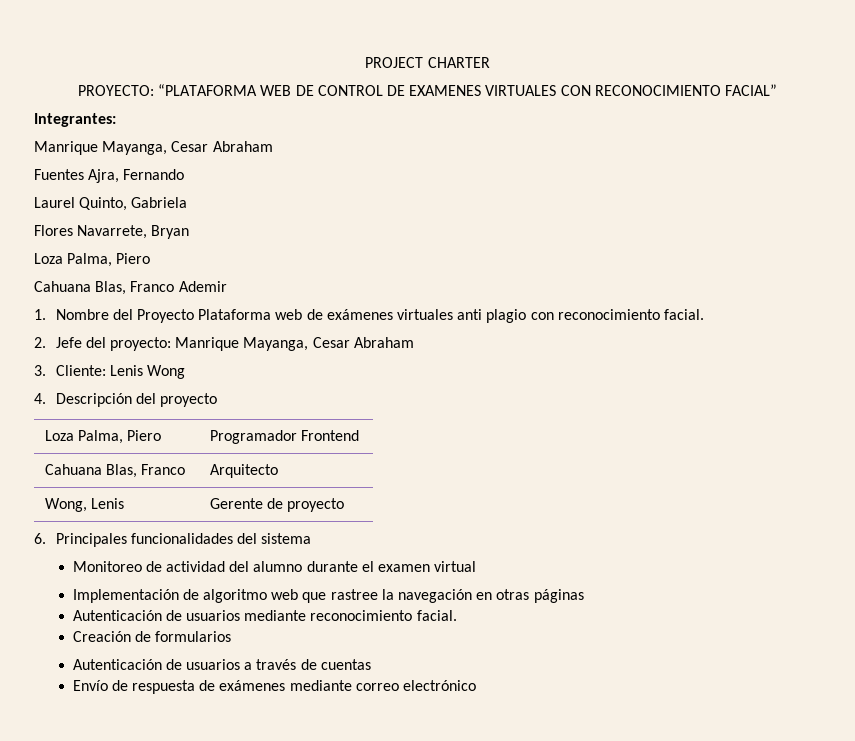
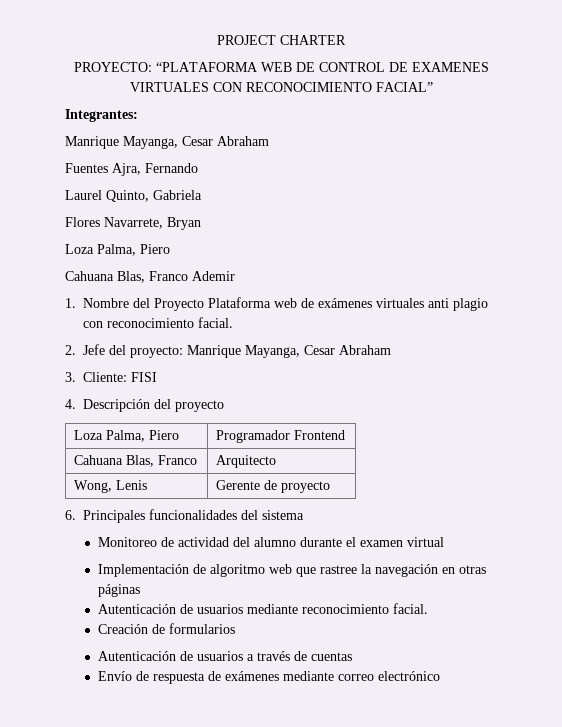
[109,365,186,379] Lenis Wong -> [131,372,157,382] FISI

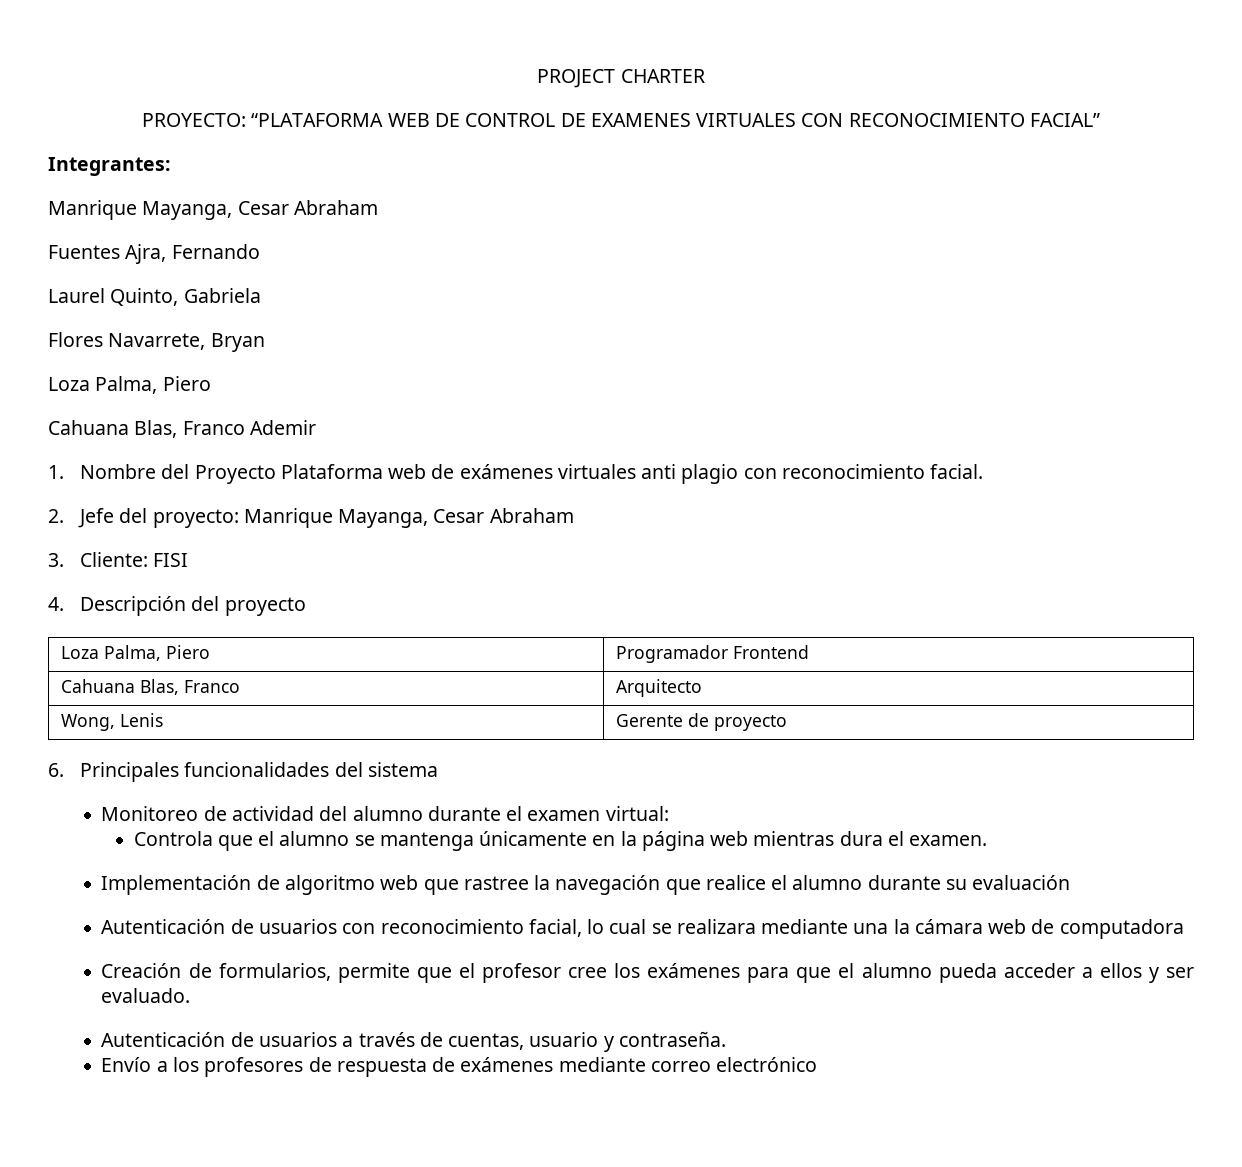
[406,537,444,547] virtual -> [605,806,669,821] [133,831,988,851] virtual: // Controla que el alumno se mantenga únicamente en la página web mientras dura el examen.
[441,565,486,574] [97,584,140,597] [97,603,428,614] [97,623,235,634] en otras páginas // Autenticación de usuarios mediante reconocimiento facial. // Creación de formularios -> [665,875,1071,895] [101,919,1184,939] [101,963,1194,983] [101,988,191,1003] que realice el alumno durante su evaluación // Autenticación de usuarios con reconocimiento facial, lo cual se realizara mediante una la cámara web de computadora // Creación de formularios, permite que el profesor cree los exámenes para que el alumno pueda acceder a ellos y ser evaluado.
[310,652,352,661] [97,671,132,681] cuentas // Envío -> [448,1031,726,1052] [101,1057,304,1077] cuentas, usuario y contraseña. // Envío a los profesores

